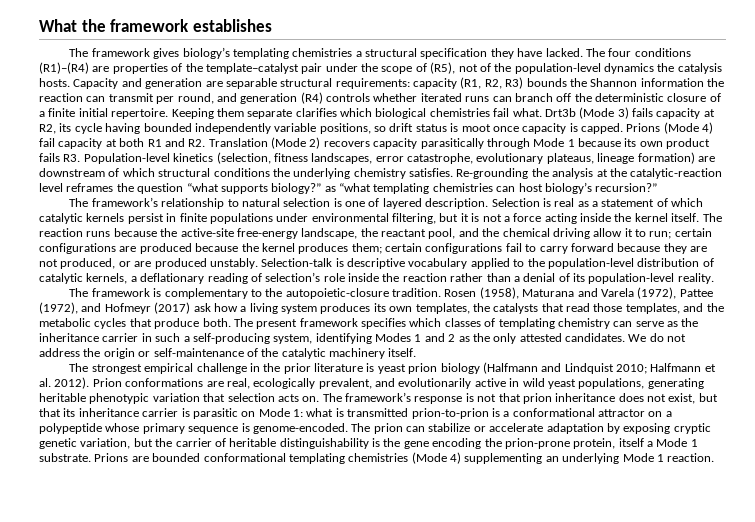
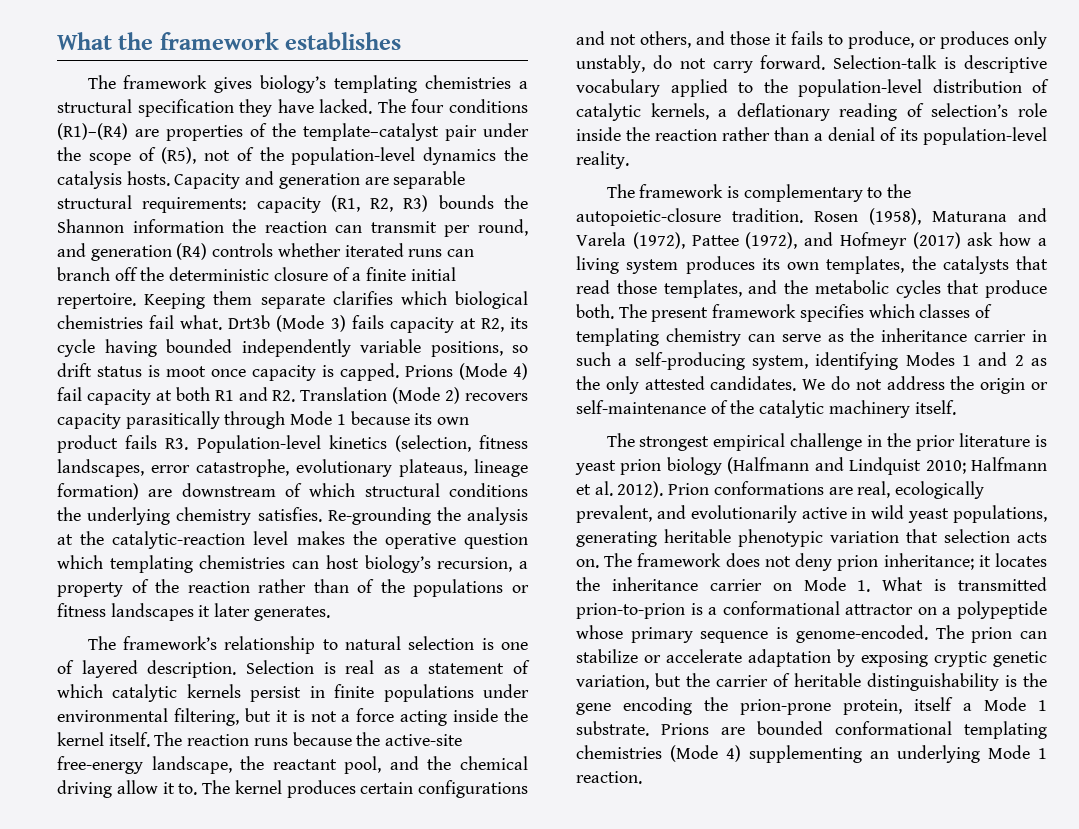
[66,183,371,194] reframes the question “what supports biology?” as “what -> [296,531,528,549] [57,555,103,569] makes the operative question which
[595,183,658,192] recursion?” -> [437,557,528,572] [57,579,529,597] [57,603,330,621] recursion, a property of the reaction rather than of the populations or fitness landscapes it later generates.
[635,228,712,239] [39,243,707,254] [39,258,258,269] to run; certain configurations are produced because the kernel produces them; certain configurations fail to carry forward because they are not produced, or are produced unstably. -> [178,780,528,798] [576,31,1047,49] [576,55,826,73] to. The kernel produces certain configurations and not others, and those it fails to produce, or produces only unstably, do not carry forward.
[345,392,718,404] [39,408,334,419] framework’s response is not that prion inheritance does not exist, but that its inheritance carrier is parasitic on Mode 1: what -> [637,553,1047,571] [576,577,924,592] framework does not deny prion inheritance; it locates the inheritance carrier on Mode 1. What

